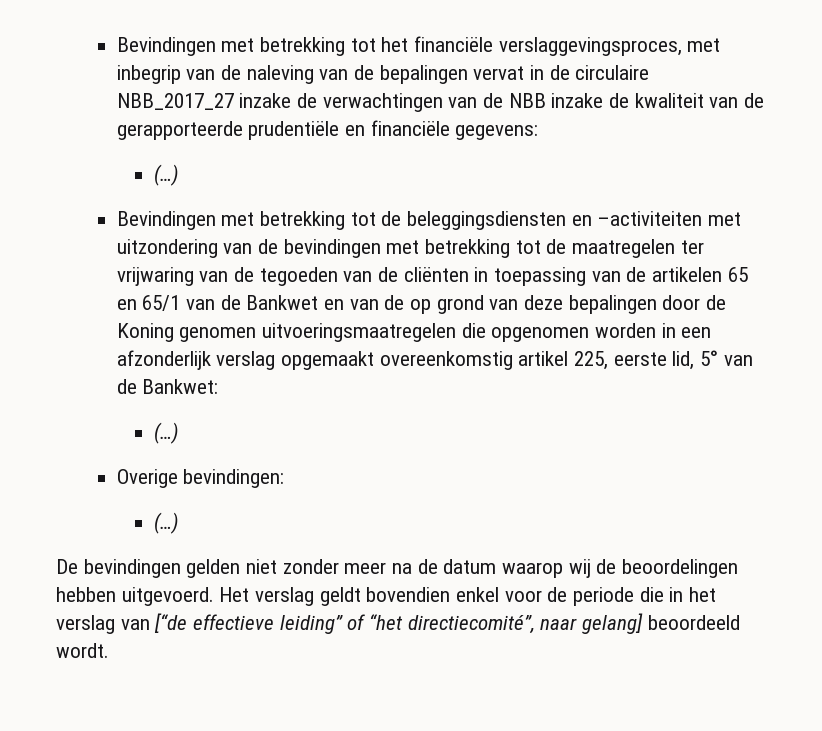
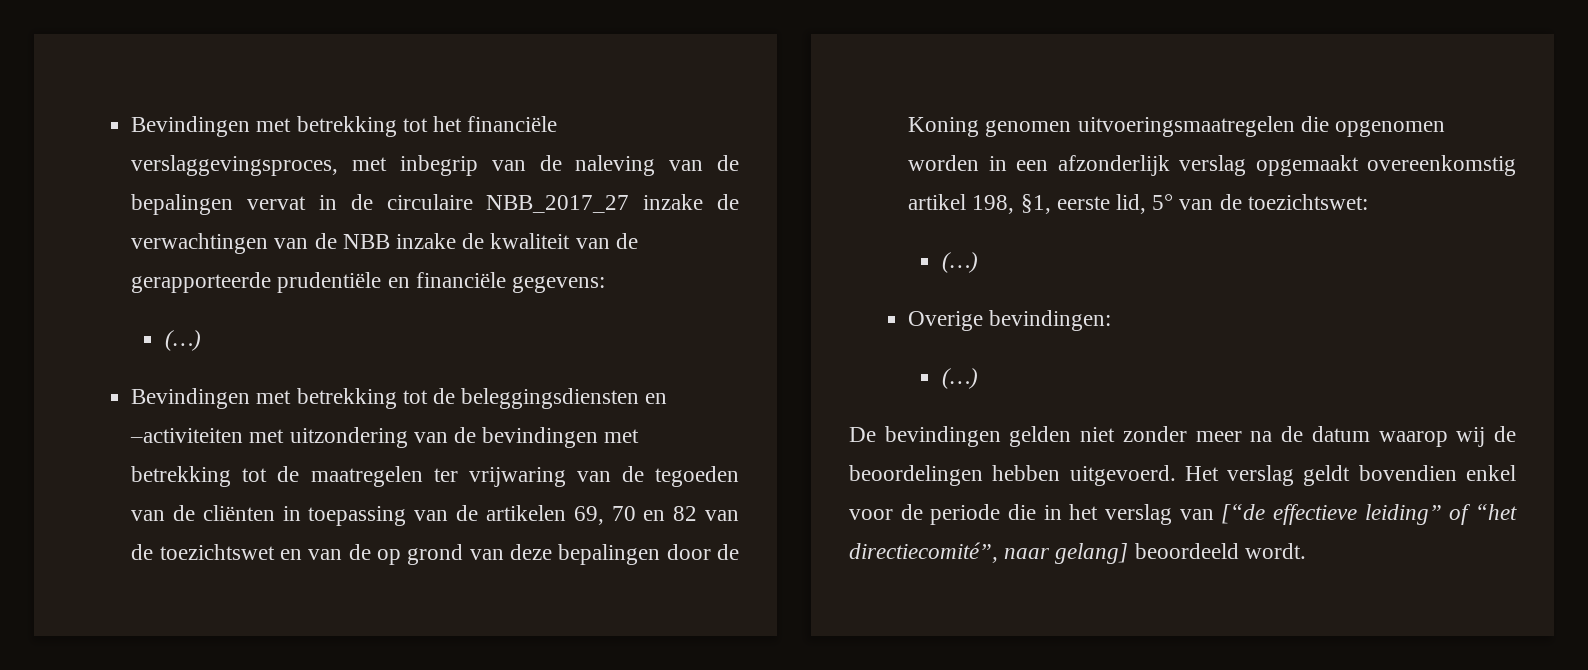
[727,267,748,282] [116,295,319,311] 65 en 65/1 van de Bankwet -> [573,506,740,525] [131,544,275,560] 69, 70 en 82 van de toezichtswet
[574,351,609,370] 225, -> [972,194,1051,214] 198, §1,
[142,379,219,394] Bankwet: -> [1247,194,1368,210] toezichtswet:

